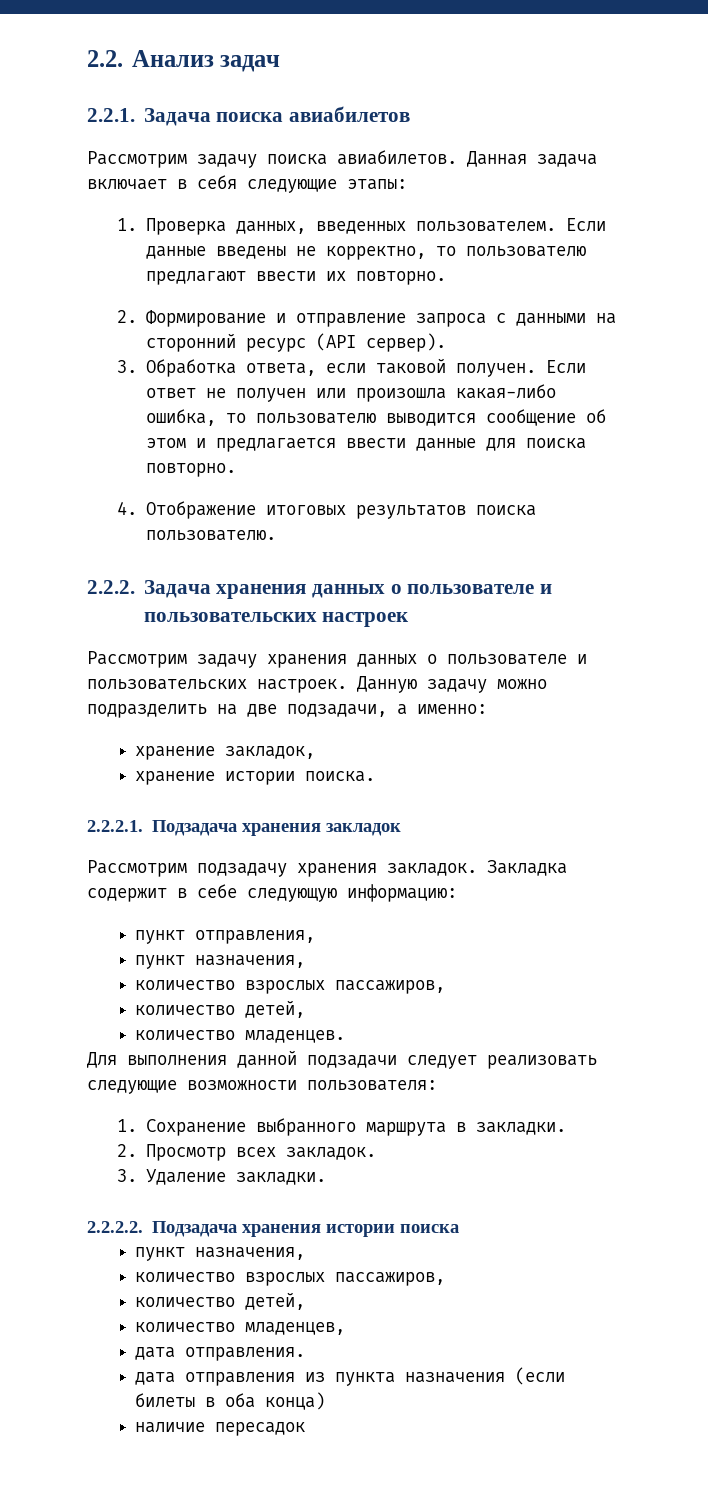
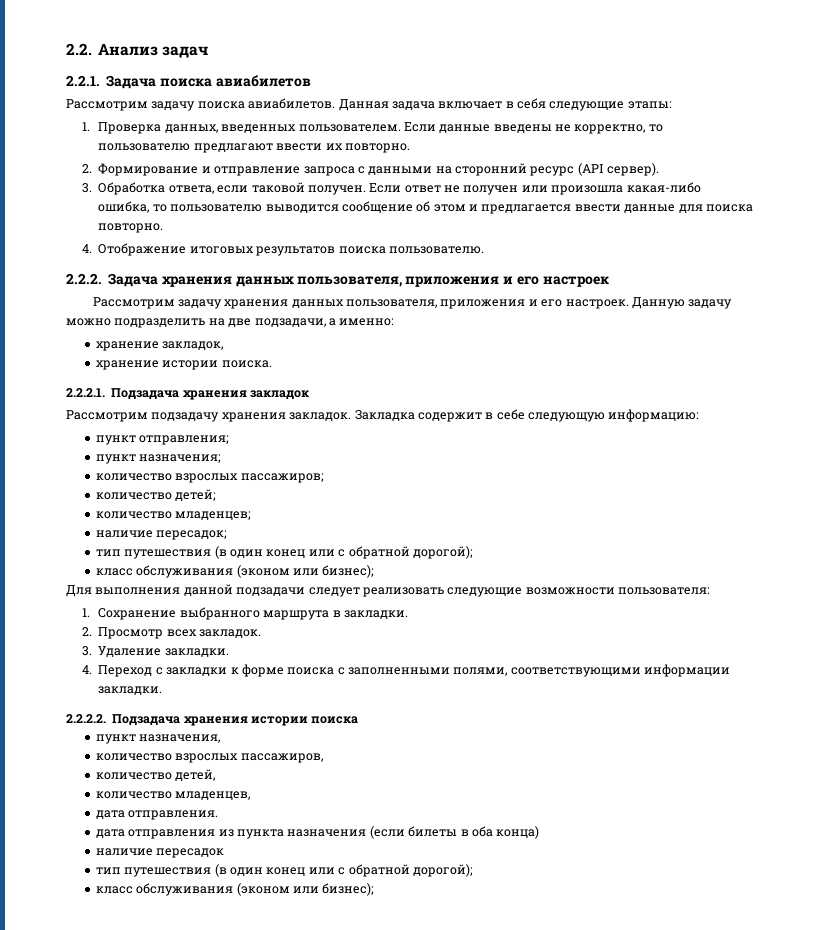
[390,584,552,594] [143,612,317,622] о пользователе и пользовательских -> [296,276,539,287] пользователя, приложения и его
[427,654,587,665] [87,679,247,690] о пользователе и пользовательских -> [346,299,563,309] пользователя, приложения и его
[195,930,316,944] [135,955,306,969] [135,980,446,994] [135,1000,306,1018] [135,1030,346,1043] отправления, // пункт назначения, // количество взрослых пассажиров, // количество детей, // количество младенцев. -> [139,435,230,445] [95,454,222,464] [95,473,324,483] [95,489,217,501] [95,511,252,520] [95,530,228,540] [95,546,473,559] [95,565,375,578] отправления; // пункт назначения; // количество взрослых пассажиров; // количество детей; // количество младенцев; // наличие пересадок; // тип путешествия (в один конец или с обратной дорогой); // класс обслуживания (эконом или бизнес);
(327, 1178) none -> [82,664,731,677] [98,686,163,695] // 4. Переход с закладки к форме поиска с заполненными полями, соответствующими информации закладки.
(306, 1429) none -> [95,864,473,877] [95,883,375,896] // тип путешествия (в один конец или с обратной дорогой); // класс обслуживания (эконом или бизнес);

